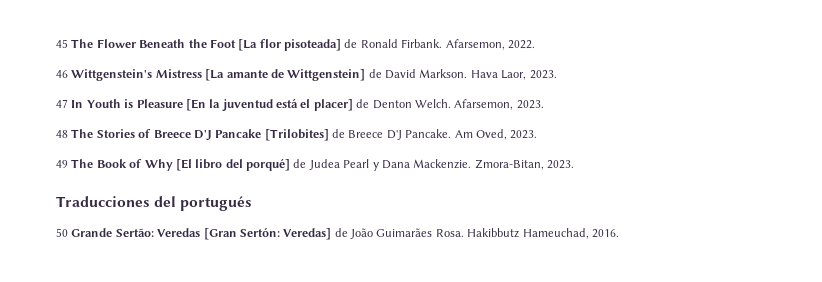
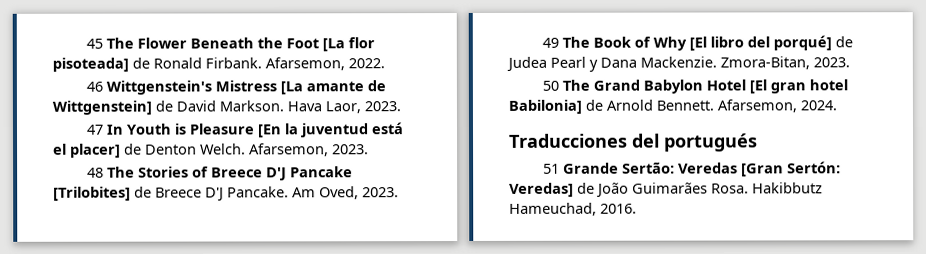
(574, 164) none -> [542,79,849,94] [508,99,837,114] // 50 The Grand Babylon Hotel [El gran hotel Babilonia] de Arnold Bennett. Afarsemon, 2024.
[56,228,68,237] 50 -> [543,163,561,174] 51

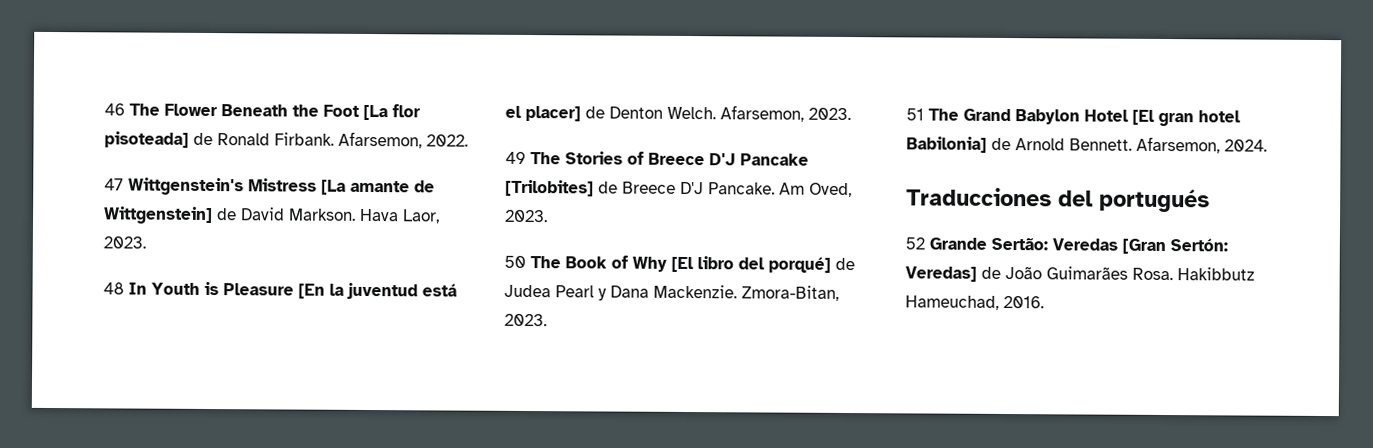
[86,38,104,49] 45 -> [104,103,125,116] 46
[86,81,104,92] 46 -> [104,178,124,191] 47
[86,124,105,135] 47 -> [103,282,124,295] 48
[87,167,105,178] 48 -> [505,151,526,164] 49
[542,37,560,48] 49 -> [504,255,526,268] 50
[542,80,560,91] 50 -> [906,108,924,121] 51
[543,163,561,174] 51 -> [905,237,925,250] 52

